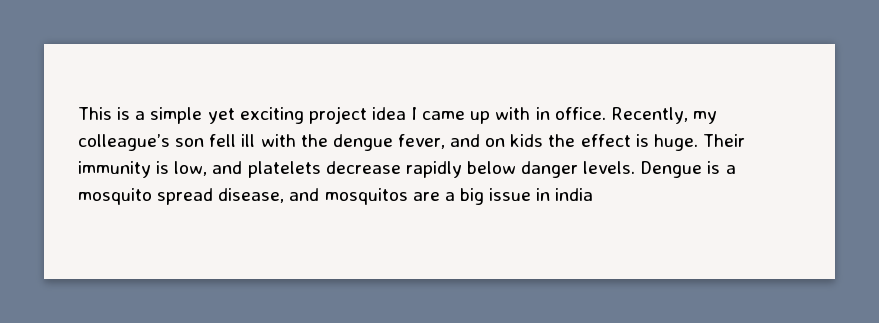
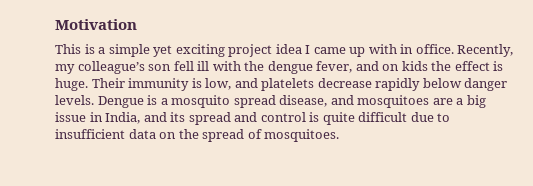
(78, 113) none -> [55,19,137,30] Motivation //
[324,188,408,205] mosquitos -> [357,95,430,108] mosquitoes
[555,188,594,201] india -> [105,112,451,125] [55,129,340,142] India, and its spread and control is quite difficult due to insufficient data on the spread of mosquitoes.

